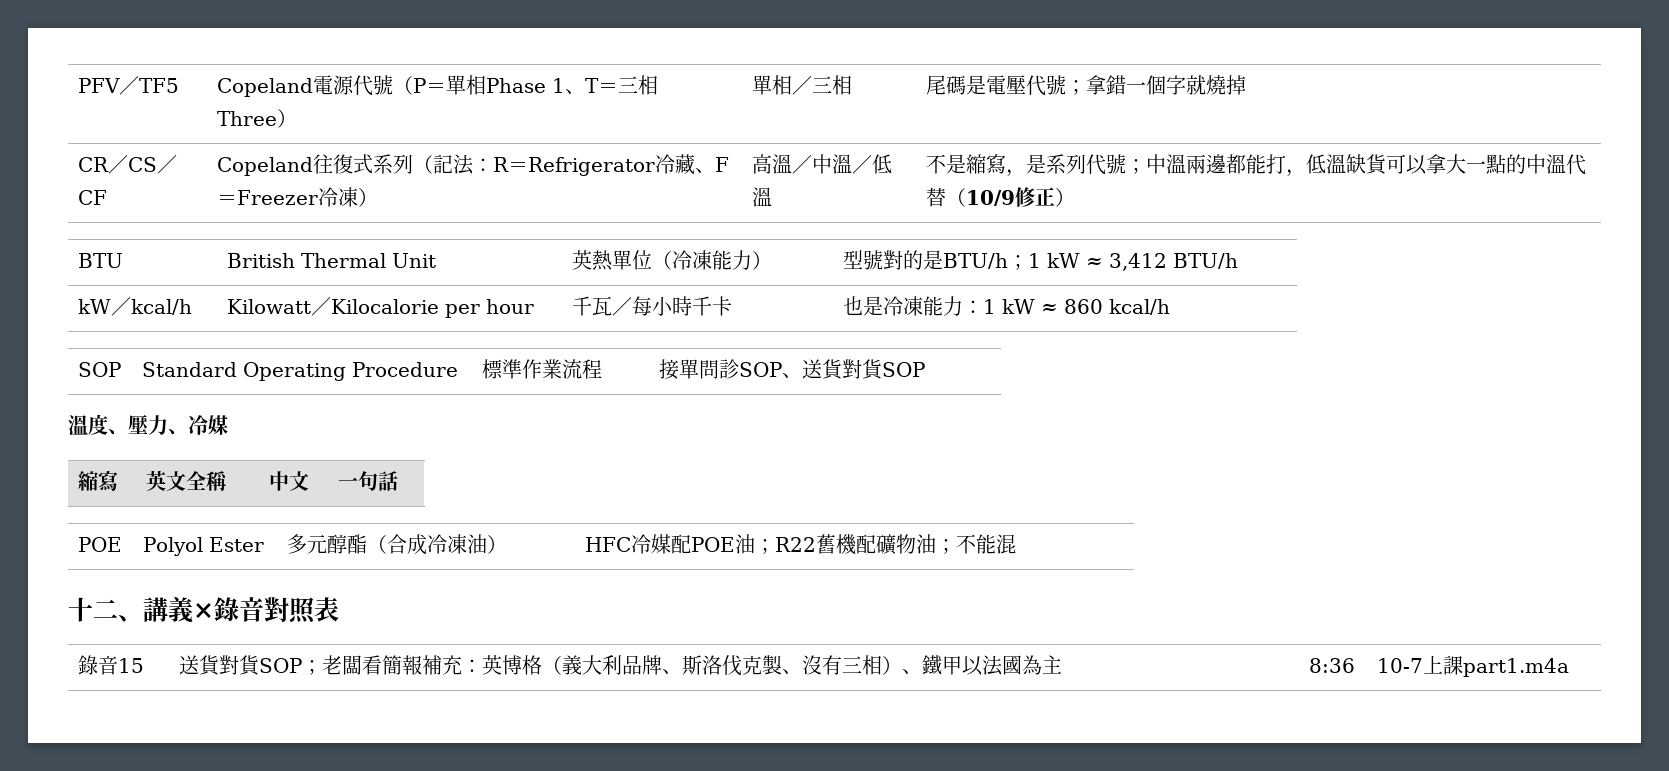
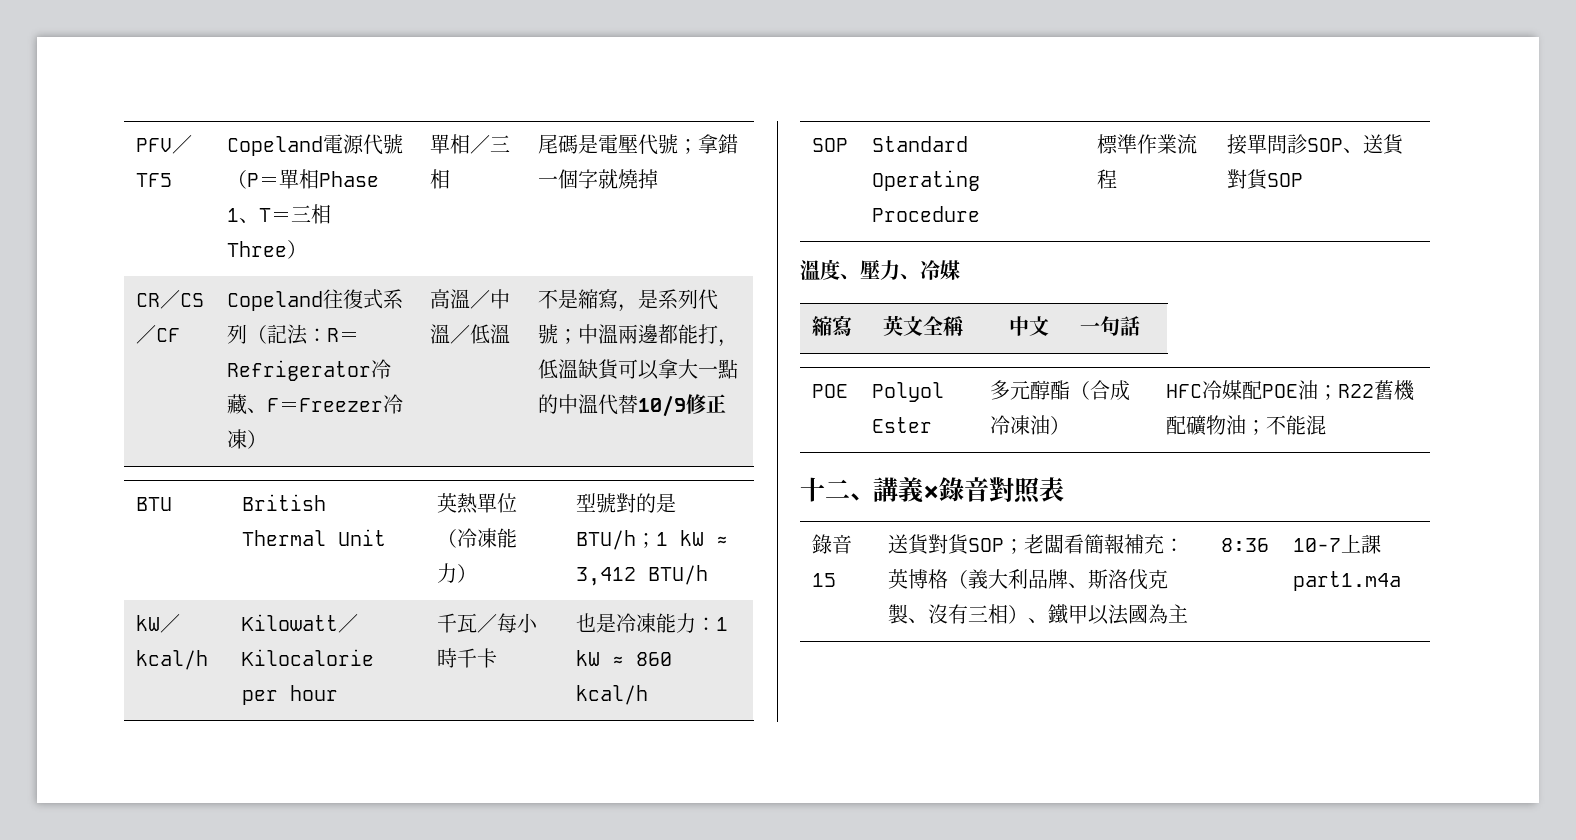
[946,188,967,207] （ -> (638, 404) none
[1055,188,1076,207] ） -> (726, 403) none

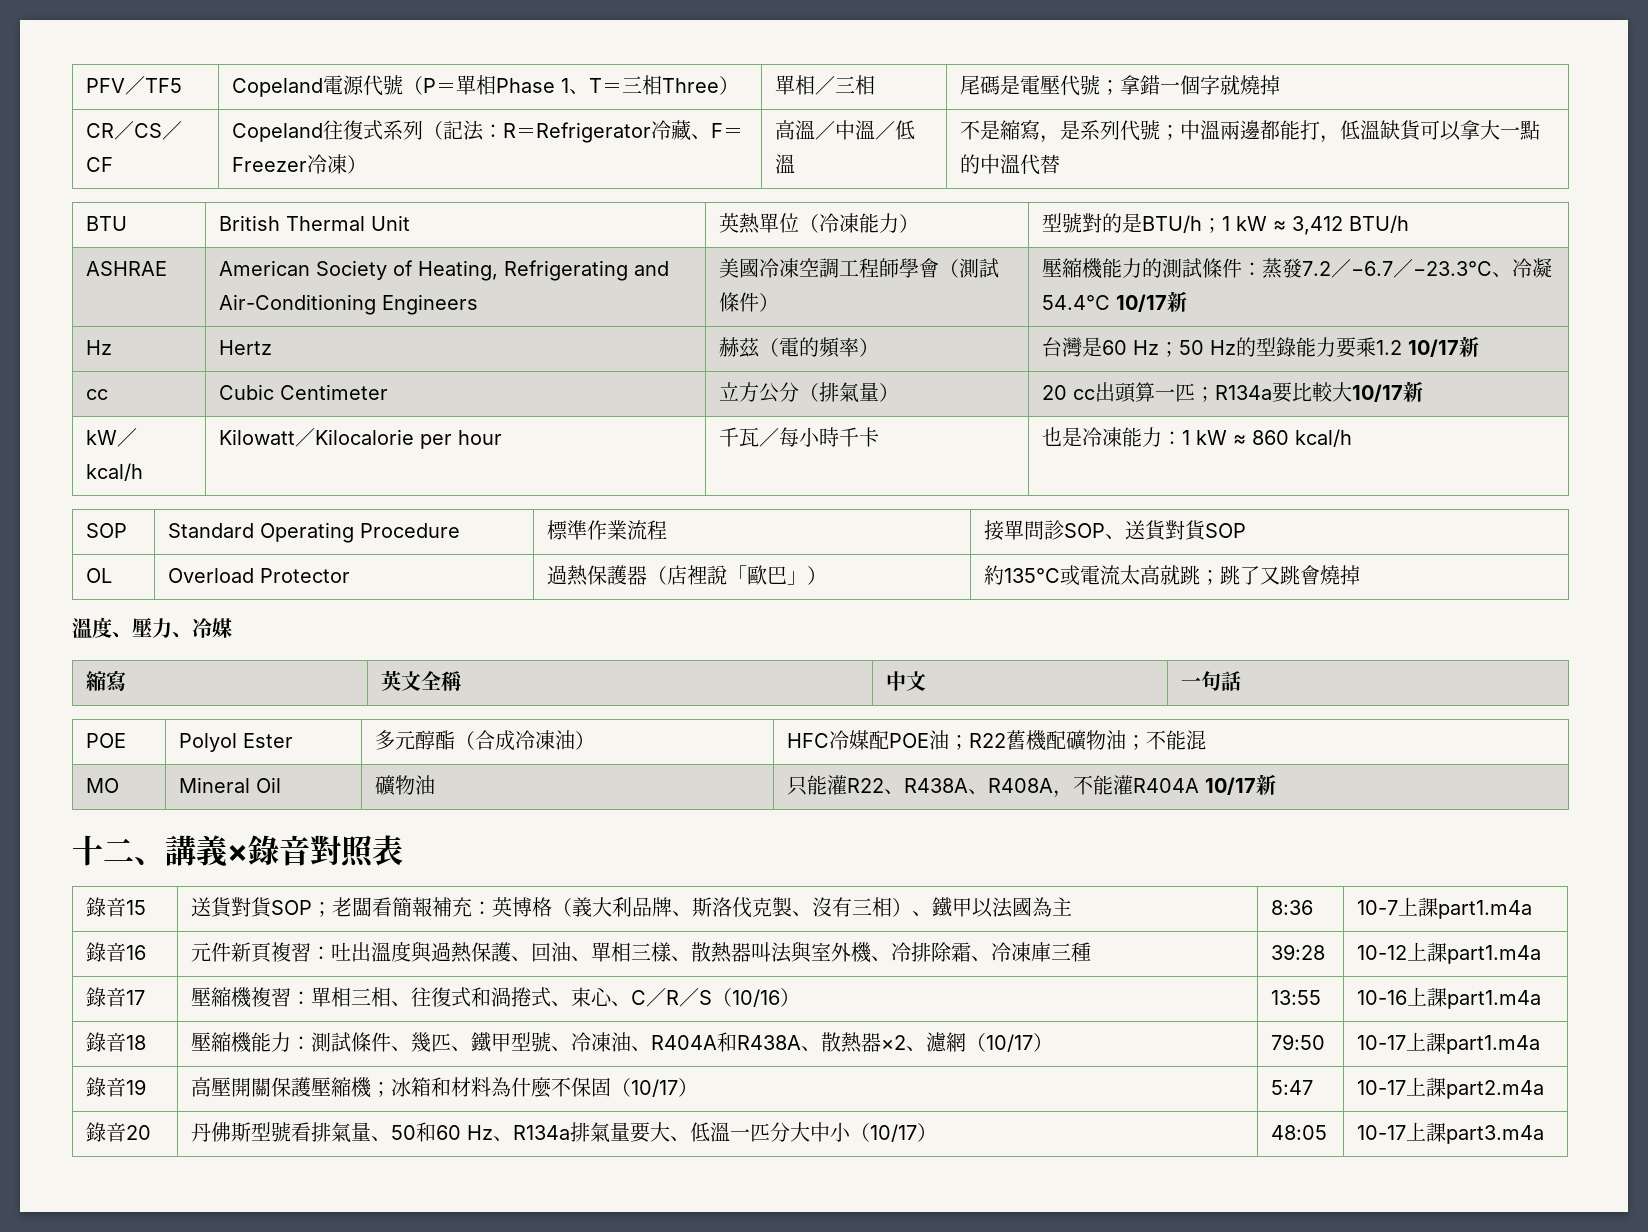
[637,394,726,417] 10/9修正 -> (1061, 164) none
(708, 575) none -> [86,261,168,276] [219,260,670,281] [219,294,479,315] [719,258,1000,278] [719,292,780,312] [1042,258,1553,279] [1042,291,1188,312] [86,340,113,355] [219,340,273,355] [719,337,880,358] [1042,336,1480,358] [86,389,109,400] [219,384,389,400] [719,382,900,403] [1042,381,1424,403] // ASHRAE | American Society of Heating, Refrigerating and Air-Conditioning Engineers | 美國冷凍空調工程師學會（測試條件） | 壓縮機能力的測試條件：蒸發7.2／−6.7／−23.3°C、冷凝54.4°C 10/17新 // Hz | Hertz | 赫茲（電的頻率） | 台灣是60 Hz；50 Hz的型錄能力要乘1.2 10/17新 // cc | Cubic Centimeter | 立方公分（排氣量） | 20 cc出頭算一匹；R134a要比較大10/17新
(1303, 180) none -> [86,568,113,583] [168,568,351,583] [547,565,828,586] [984,565,1361,586] // OL | Overload Protector | 過熱保護器（店裡說「歐巴」） | 約135°C或電流太高就跳；跳了又跳會燒掉
(1326, 425) none -> [86,778,120,793] [179,777,282,793] [375,775,436,796] [787,774,1277,798] // MO | Mineral Oil | 礦物油 | 只能灌R22、R438A、R408A，不能灌R404A 10/17新
(1401, 581) none -> [86,942,147,962] [191,941,1092,963] [1271,944,1326,960] [1357,942,1542,964] [86,987,146,1007] [191,987,801,1008] [1271,990,1322,1005] [1357,987,1542,1009] [86,1032,147,1052] [191,1032,1054,1053] [1271,1034,1326,1050] [1357,1032,1541,1054] [86,1077,147,1097] [191,1077,699,1098] [1271,1080,1314,1095] [1357,1077,1545,1099] [86,1122,152,1142] [191,1122,938,1143] [1271,1125,1328,1140] [1357,1122,1545,1144] // 錄音16 | 元件新頁複習：吐出溫度與過熱保護、回油、單相三樣、散熱器叫法與室外機、冷排除霜、冷凍庫三種 | 39:28 | 10-12上課part1.m4a // 錄音17 | 壓縮機複習：單相三相、往復式和渦捲式、束心、C／R／S（10/16） | 13:55 | 10-16上課part1.m4a // 錄音18 | 壓縮機能力：測試條件、幾匹、鐵甲型號、冷凍油、R404A和R438A、散熱器×2、濾網（10/17） | 79:50 | 10-17上課part1.m4a // 錄音19 | 高壓開關保護壓縮機；冰箱和材料為什麼不保固（10/17） | 5:47 | 10-17上課part2.m4a // 錄音20 | 丹佛斯型號看排氣量、50和60 Hz、R134a排氣量要大、低溫一匹分大中小（10/17） | 48:05 | 10-17上課part3.m4a

